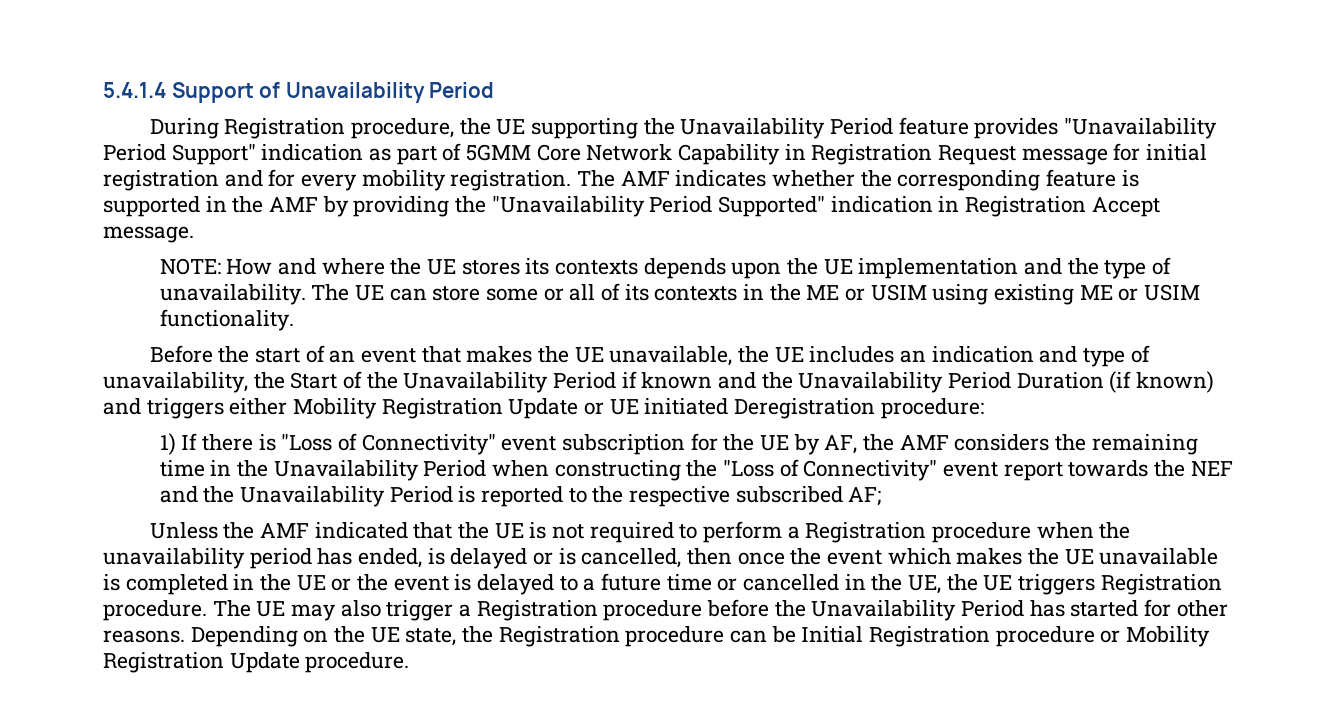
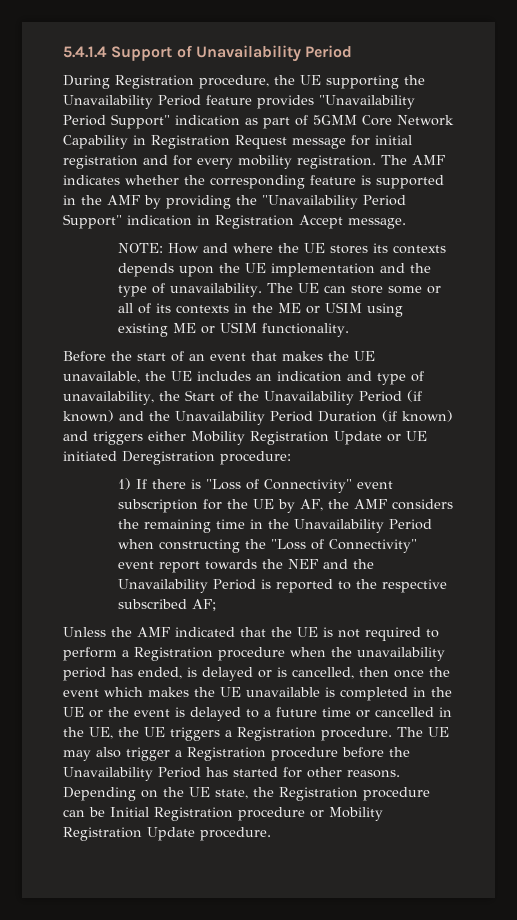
[718,196,826,217] Supported" -> [63,214,122,229] Support"
[621,371,713,389] if known -> [406,390,422,402] [63,410,114,422] (if known)
(1096, 584) none -> [225,730,232,737] a

